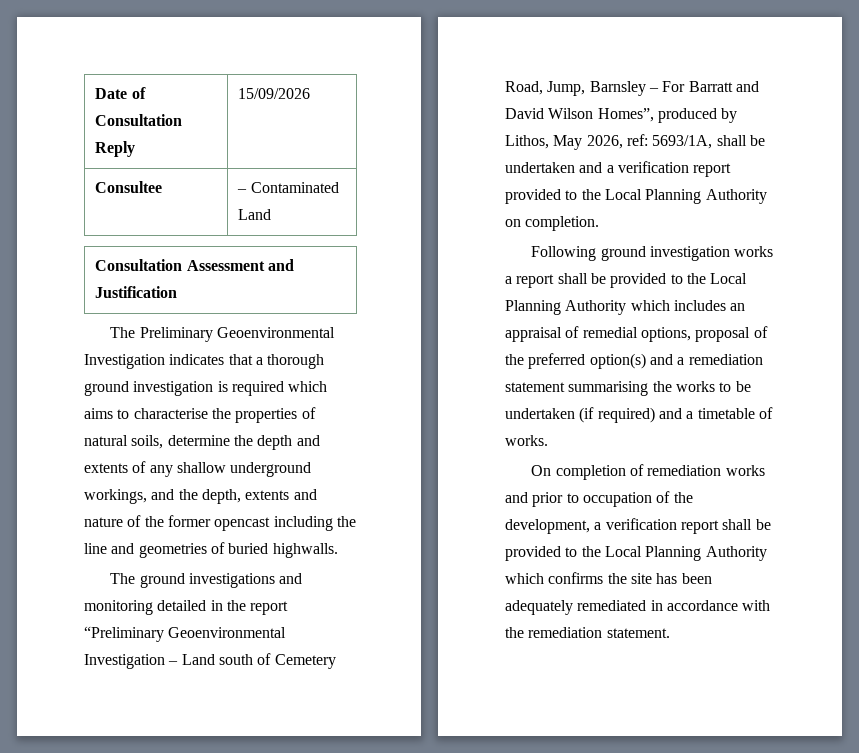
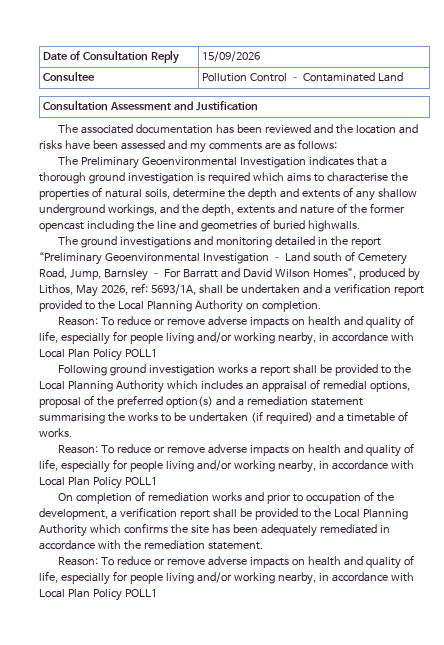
(163, 187) none -> [202,73,288,82] Pollution Control
(178, 292) none -> [58,124,418,134] [39,139,337,153] // The associated documentation has been reviewed and the location and risks have been assessed and my comments are as follows:
(600, 223) none -> [58,315,414,329] [39,331,414,345] [39,349,157,361] // Reason: To reduce or remove adverse impacts on health and quality of life, especially for people living and/or working nearby, in accordance with Local Plan Policy POLL1
(548, 440) none -> [58,443,414,457] [39,459,414,473] [39,477,157,489] // Reason: To reduce or remove adverse impacts on health and quality of life, especially for people living and/or working nearby, in accordance with Local Plan Policy POLL1
(670, 633) none -> [58,555,414,569] [39,571,414,585] [39,589,157,601] // Reason: To reduce or remove adverse impacts on health and quality of life, especially for people living and/or working nearby, in accordance with Local Plan Policy POLL1

